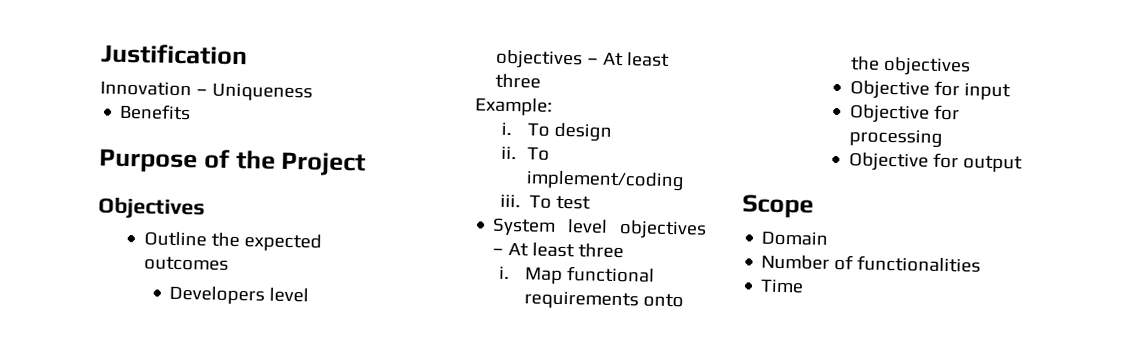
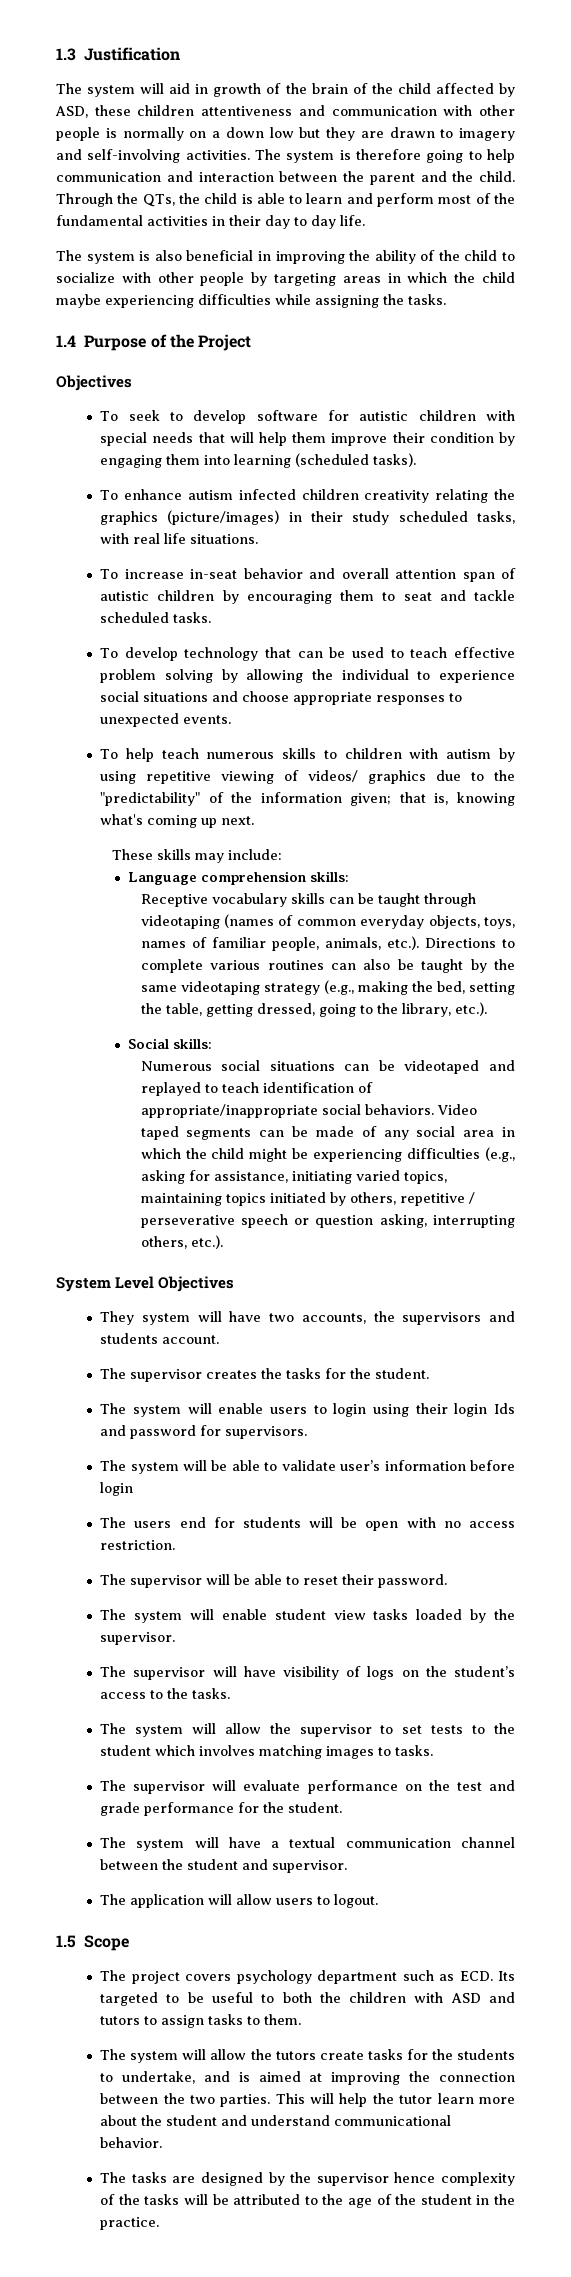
(100, 54) none -> [56,48,76,61] 1.3
[100,80,313,102] [119,103,192,121] Innovation – Uniqueness // Benefits // -> [56,83,515,97] [55,105,515,118] [56,127,515,141] [56,149,515,163] [56,171,515,185] [56,193,516,207] [56,215,365,229] [56,250,515,264] [56,272,515,286] [56,294,446,308] [56,335,76,347] The system will aid in growth of the brain of the child affected by ASD, these children attentiveness and communication with other people is normally on a down low but they are drawn to imagery and self-involving activities. The system is therefore going to help communication and interaction between the parent and the child. Through the QTs, the child is able to learn and perform most of the fundamental activities in their day to day life. // The system is also beneficial in improving the ability of the child to socialize with other people by targeting areas in which the child maybe experiencing difficulties while assigning the tasks. // 1.4
[143,231,322,252] [143,256,229,271] [169,285,310,305] [495,49,671,70] [495,73,542,89] [475,97,554,116] [500,121,613,142] [500,145,551,161] [526,170,686,192] [499,193,591,210] [492,217,707,240] [492,242,625,259] [498,265,656,285] [524,290,685,310] [850,56,972,77] [850,80,1012,101] [850,104,961,124] [849,128,944,148] [849,152,1024,173] [742,194,814,219] [761,230,830,246] [761,254,982,273] [760,278,805,294] Outline the expected outcomes // Developers level objectives – At least three // Example: // i. To design // ii. To implement/coding // iii. To test // System level objectives – At least three // i. Map functional requirements onto the objectives // Objective for input // Objective for processing // Objective for output // Scope // Domain // Number of functionalities // Time -> [100,410,515,424] [100,432,515,446] [100,453,417,468] [100,489,515,503] [100,510,516,525] [100,533,259,544] [100,568,516,582] [100,590,515,604] [100,612,212,623] [100,647,516,661] [100,669,515,683] [100,691,463,705] [100,713,232,727] [100,748,515,762] [100,770,515,784] [100,792,515,806] [100,814,255,828] [112,849,283,863] [128,871,350,885] [140,893,476,907] [140,914,515,929] [140,936,515,951] [140,959,515,973] [140,980,515,995] [140,1002,487,1017] [128,1038,213,1049] [140,1060,515,1074] [140,1082,373,1096] [140,1104,477,1118] [140,1126,515,1140] [140,1147,515,1162] [140,1170,447,1184] [140,1192,475,1206] [140,1214,515,1228] [140,1235,223,1249] [56,1276,235,1292] [100,1311,515,1325] [100,1333,220,1344] [100,1368,430,1382] [100,1403,515,1417] [100,1425,308,1439] [100,1460,515,1474] [100,1482,134,1496] [100,1517,515,1531] [100,1540,176,1550] [100,1574,448,1588] [100,1609,515,1623] [100,1632,176,1645] [100,1666,515,1680] [100,1688,231,1699] [100,1723,515,1737] [100,1745,434,1759] [100,1780,515,1794] [100,1802,343,1816] [100,1837,515,1851] [100,1859,348,1873] [100,1894,379,1908] [56,1935,130,1951] [100,1970,515,1984] [100,1992,515,2006] [100,2014,302,2028] [100,2049,515,2063] [100,2071,515,2085] [100,2093,515,2107] [100,2115,452,2126] [100,2137,163,2148] [100,2172,515,2186] [100,2194,515,2208] [100,2217,160,2230] To seek to develop software for autistic children with special needs that will help them improve their condition by engaging them into learning (scheduled tasks). // To enhance autism infected children creativity relating the graphics (picture/images) in their study scheduled tasks, with real life situations. // To increase in-seat behavior and overall attention span of autistic children by encouraging them to seat and tackle scheduled tasks. // To develop technology that can be used to teach effective problem solving by allowing the individual to experience social situations and choose appropriate responses to unexpected events. // To help teach numerous skills to children with autism by using repetitive viewing of videos/ graphics due to the "predictability" of the information given; that is, knowing what's coming up next. // These skills may include: // Language comprehension skills: // Receptive vocabulary skills can be taught through videotaping (names of common everyday objects, toys, names of familiar people, animals, etc.). Directions to complete various routines can also be taught by the same videotaping strategy (e.g., making the bed, setting the table, getting dressed, going to the library, etc.). // Social skills: // Numerous social situations can be videotaped and replayed to teach identification of appropriate/inappropriate social behaviors. Video taped segments can be made of any social area in which the child might be experiencing difficulties (e.g., asking for assistance, initiating varied topics, maintaining topics initiated by others, repetitive / perseverative speech or question asking, interrupting others, etc.). // System Level Objectives // They system will have two accounts, the supervisors and students account. // The supervisor creates the tasks for the student. // The system will enable users to login using their login Ids and password for supervisors. // The system will be able to validate user’s information before login // The users end for students will be open with no access restriction. // The supervisor will be able to reset their password. // The system will enable student view tasks loaded by the supervisor. // The supervisor will have visibility of logs on the student’s access to the tasks. // The system will allow the supervisor to set tests to the student which involves matching images to tasks. // The supervisor will evaluate performance on the test and grade performance for the student. // The system will have a textual communication channel between the student and supervisor. // The application will allow users to logout. // 1.5 Scope // The project covers psychology department such as ECD. Its targeted to be useful to both the children with ASD and tutors to assign tasks to them. // The system will allow the tutors create tasks for the students to undertake, and is aimed at improving the connection between the two parties. This will help the tutor learn more about the student and understand communicational behavior. // The tasks are designed by the supervisor hence complexity of the tasks will be attributed to the age of the student in the practice.

